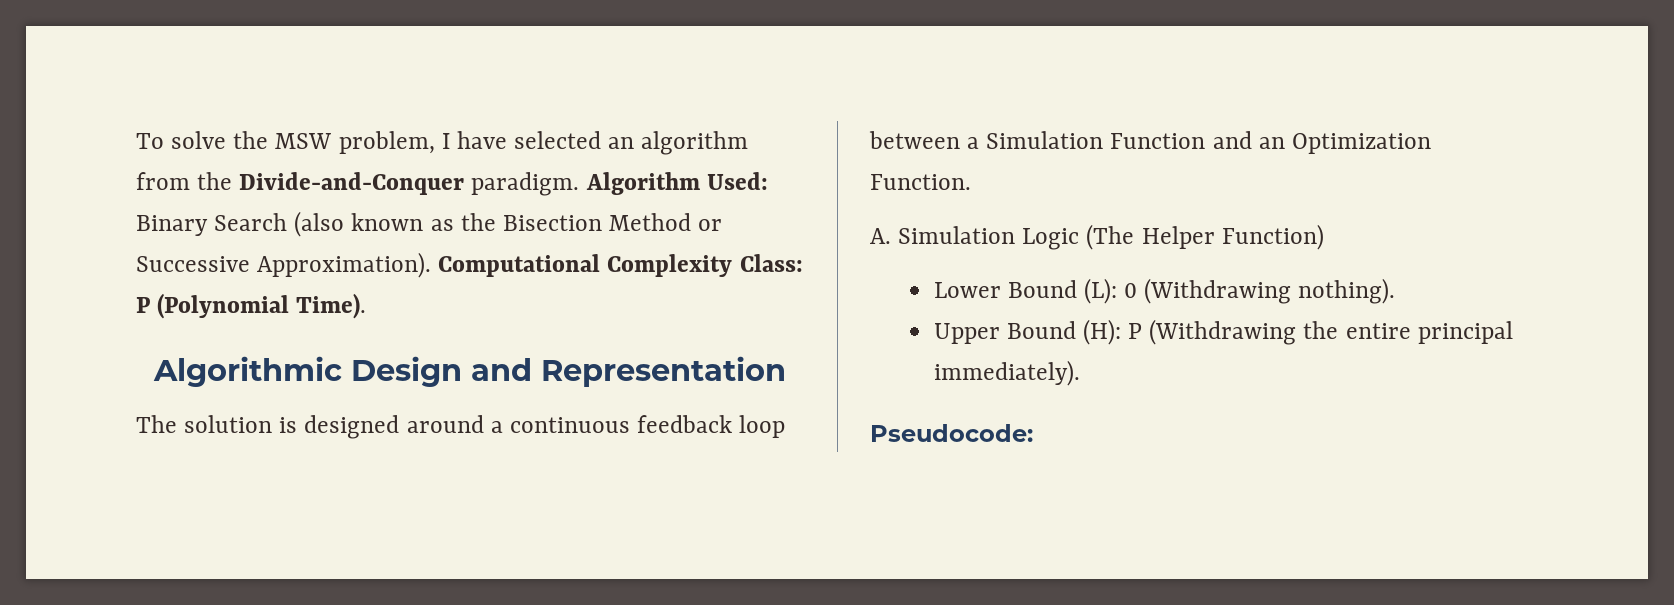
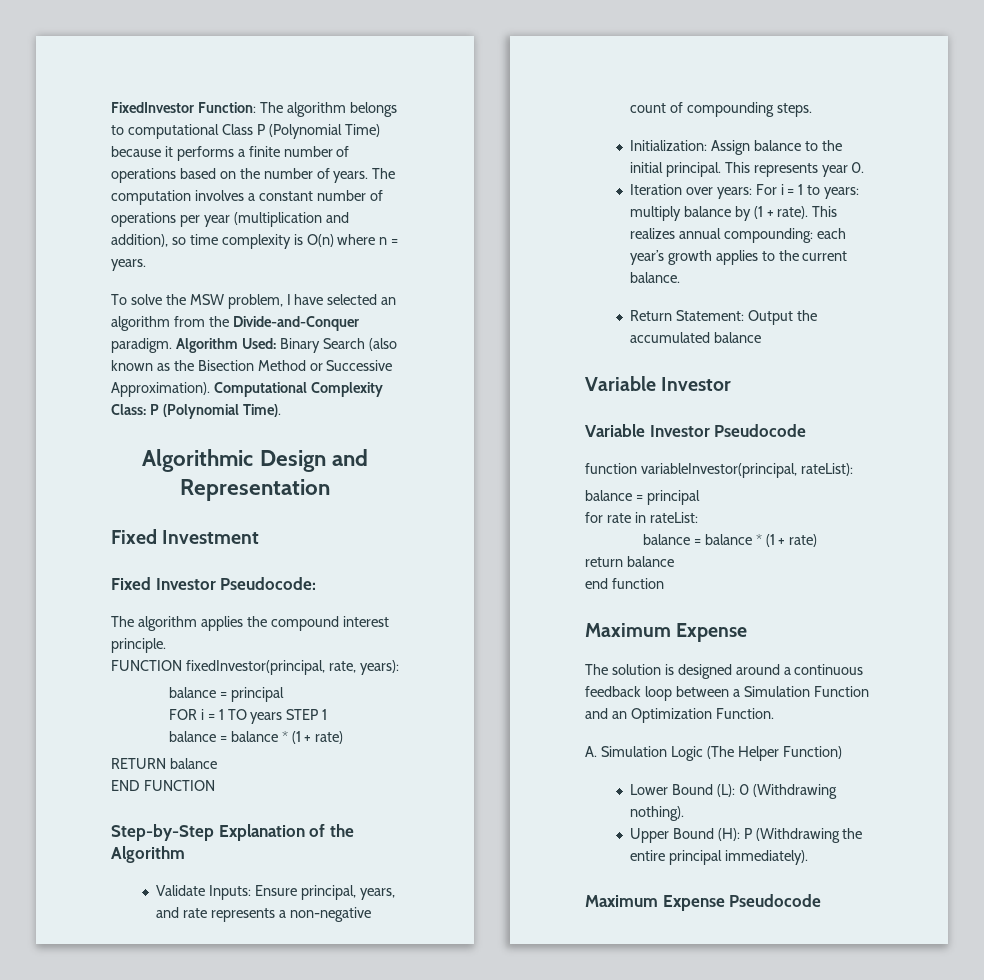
(136, 141) none -> [111,102,397,117] [111,124,380,139] [111,146,350,161] [111,168,396,183] [111,190,383,205] [111,212,349,227] [111,234,399,249] [111,259,146,271] FixedInvestor Function: The algorithm belongs to computational Class P (Polynomial Time) because it performs a finite number of operations based on the number of years. The computation involves a constant number of operations per year (multiplication and addition), so time complexity is O(n) where n = years. //
(786, 371) none -> [111,529,260,544] [111,577,317,590] [111,616,389,631] [111,638,166,653] [111,660,399,675] [168,687,284,702] [168,709,328,724] [168,731,344,744] [111,758,217,769] [111,780,215,791] [111,824,354,841] [111,846,185,863] [155,885,395,900] [155,907,371,922] [629,102,812,117] [629,140,842,155] [629,162,865,177] [629,184,860,199] [629,206,838,221] [629,228,846,243] [629,250,848,265] [629,272,680,283] [629,310,817,325] [629,332,761,343] [585,376,732,391] [585,424,807,437] [585,463,853,478] [585,490,700,505] [585,512,698,523] [642,534,818,547] [585,556,674,567] [585,578,664,589] [585,623,748,642] // Fixed Investment // Fixed Investor Pseudocode: // The algorithm applies the compound interest principle. // FUNCTION fixedInvestor(principal, rate, years): // balance = principal // FOR i = 1 TO years STEP 1 // balance = balance * (1 + rate) // RETURN balance // END FUNCTION // Step-by-Step Explanation of the Algorithm // Validate Inputs: Ensure principal, years, and rate represents a non-negative count of compounding steps. // Initialization: Assign balance to the initial principal. This represents year 0. // Iteration over years: For i = 1 to years: multiply balance by (1 + rate). This realizes annual compounding: each year’s growth applies to the current balance. // Return Statement: Output the accumulated balance // Variable Investor // Variable Investor Pseudocode // function variableInvestor(principal, rateList): // balance = principal // for rate in rateList: // balance = balance * (1 + rate) // return balance // end function // Maximum Expense
[870,424,1033,442] Pseudocode: -> [585,894,822,911] Maximum Expense Pseudocode

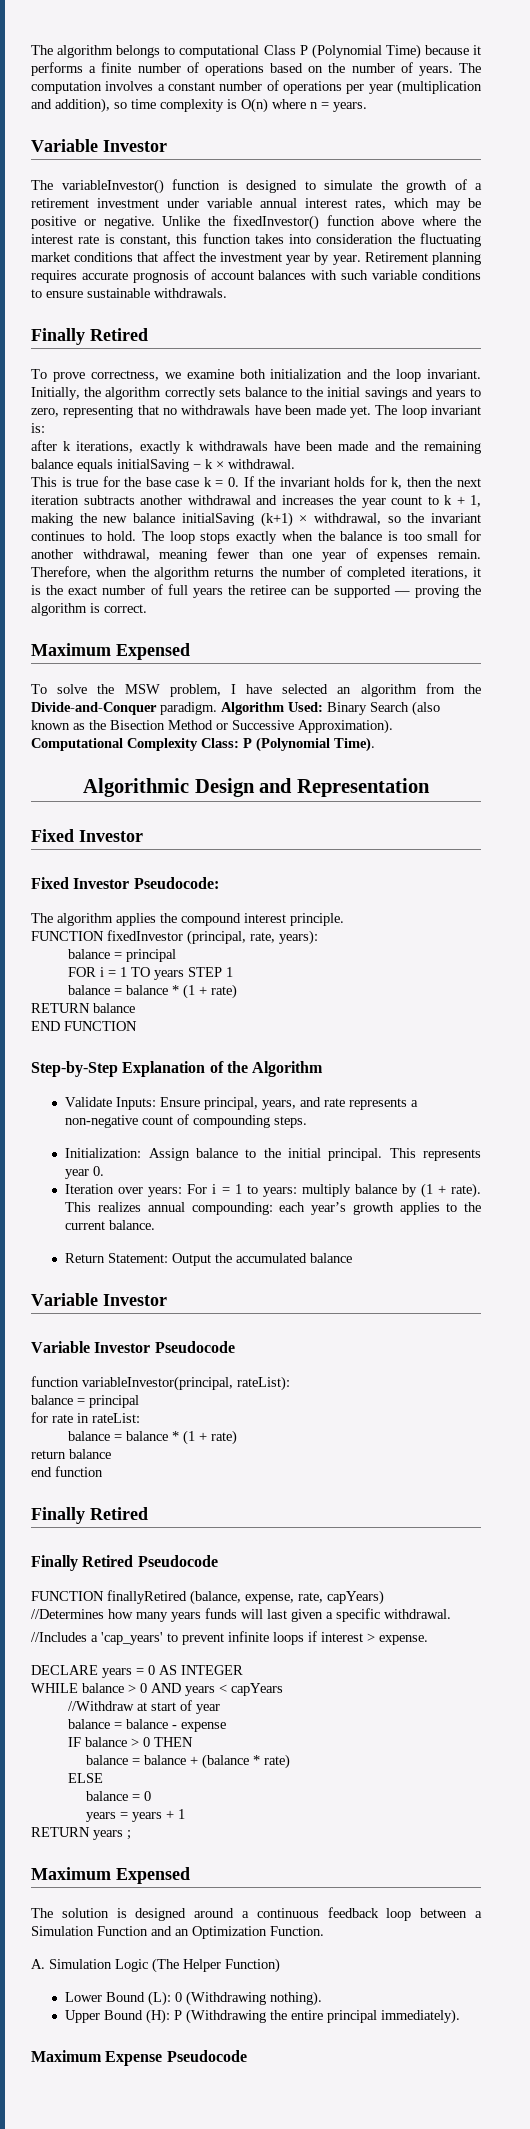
[111,102,256,113] FixedInvestor Function: -> (31, 50) none
(146, 265) none -> [31,139,167,152] [31,179,482,194] [31,198,481,211] [31,215,481,230] [31,233,482,247] [31,251,481,265] [31,269,482,283] [31,288,227,298] [31,328,148,345] [31,369,481,382] [31,387,482,400] [31,405,482,418] [31,423,45,433] [31,440,482,454] [31,459,295,472] [31,476,481,489] [31,495,481,508] [31,512,481,527] [31,530,481,544] [31,548,482,562] [31,566,482,580] [31,584,482,598] [31,603,147,616] [31,643,190,660] // Variable Investor // The variableInvestor() function is designed to simulate the growth of a retirement investment under variable annual interest rates, which may be positive or negative. Unlike the fixedInvestor() function above where the interest rate is constant, this function takes into consideration the fluctuating market conditions that affect the investment year by year. Retirement planning requires accurate prognosis of account balances with such variable conditions to ensure sustainable withdrawals. // Finally Retired // To prove correctness, we examine both initialization and the loop invariant. Initially, the algorithm correctly sets balance to the initial savings and years to zero, representing that no withdrawals have been made yet. The loop invariant is: // after k iterations, exactly k withdrawals have been made and the remaining balance equals initialSaving − k × withdrawal. // This is true for the base case k = 0. If the invariant holds for k, then the next iteration subtracts another withdrawal and increases the year count to k + 1, making the new balance initialSaving (k+1) × withdrawal, so the invariant continues to hold. The loop stops exactly when the balance is too small for another withdrawal, meaning fewer than one year of expenses remain. Therefore, when the algorithm returns the number of completed iterations, it is the exact number of full years the retiree can be supported — proving the algorithm is correct. // Maximum Expensed
[162,530,260,544] Investment -> [79,830,143,842] Investor
[185,660,325,675] fixedInvestor(principal, -> [107,930,246,945] fixedInvestor (principal,
[585,623,748,642] // Maximum Expense -> [31,1507,148,1524] [31,1555,218,1571] [31,1590,384,1605] [31,1608,451,1622] [31,1631,428,1645] [31,1665,243,1678] [31,1683,283,1696] [67,1700,220,1714] [67,1719,226,1732] [67,1737,193,1747] [85,1754,290,1769] [67,1773,103,1783] [85,1791,151,1801] [85,1809,185,1822] [31,1827,131,1840] [31,1867,190,1884] // Finally Retired // Finally Retired Pseudocode // FUNCTION finallyRetired (balance, expense, rate, capYears) // //Determines how many years funds will last given a specific withdrawal. // //Includes a 'cap_years' to prevent infinite loops if interest > expense. // DECLARE years = 0 AS INTEGER // WHILE balance > 0 AND years < capYears // //Withdraw at start of year // balance = balance - expense // IF balance > 0 THEN // balance = balance + (balance * rate) // ELSE // balance = 0 // years = years + 1 // RETURN years ; // Maximum Expensed

